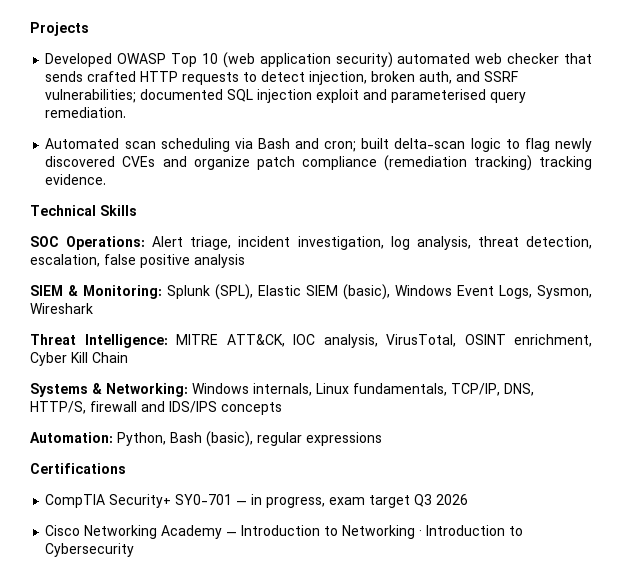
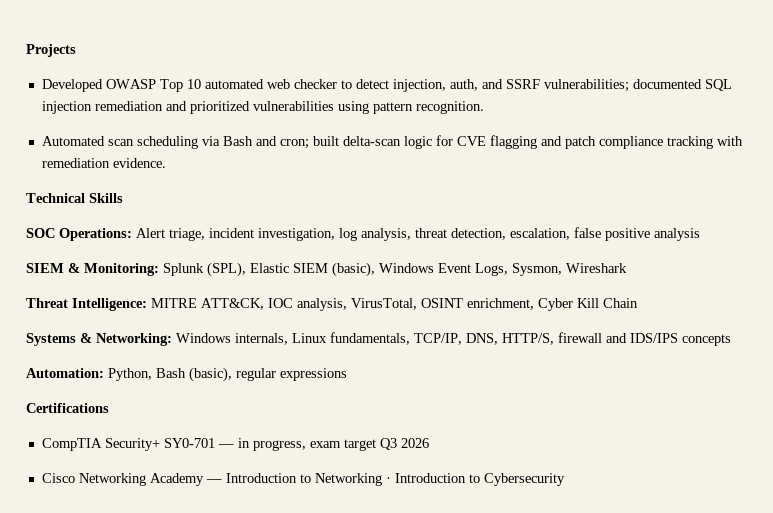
[222,52,593,68] [45,71,240,85] (web application security) automated web checker that sends crafted HTTP requests -> [204,79,337,89] automated web checker
[371,71,416,82] broken -> (446, 85) none
[316,89,527,103] [45,107,127,118] exploit and parameterised query remediation. -> [94,101,484,114] remediation and prioritized vulnerabilities using pattern recognition.
[505,138,592,152] [45,155,592,171] to flag newly discovered CVEs and organize patch compliance (remediation tracking) tracking -> [435,135,743,149] [41,158,110,168] for CVE flagging and patch compliance tracking with remediation

